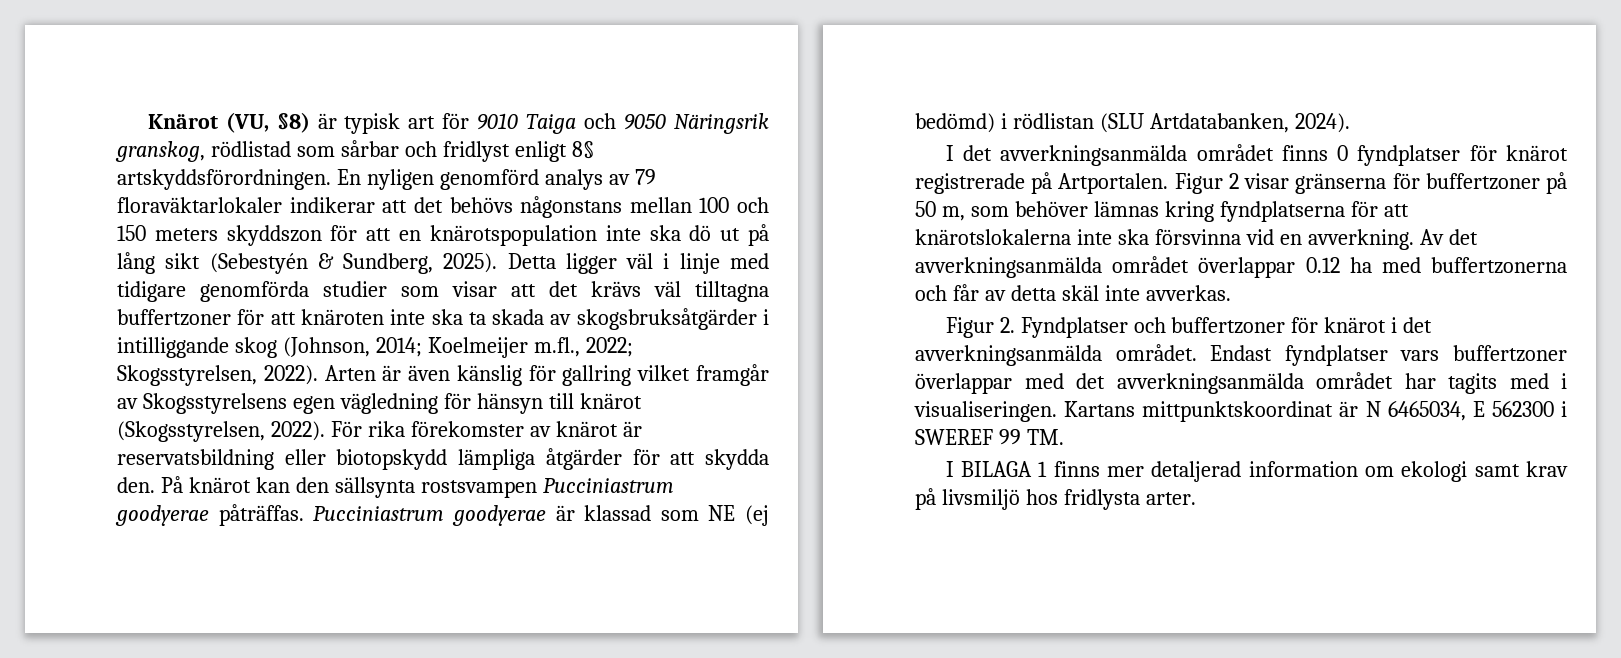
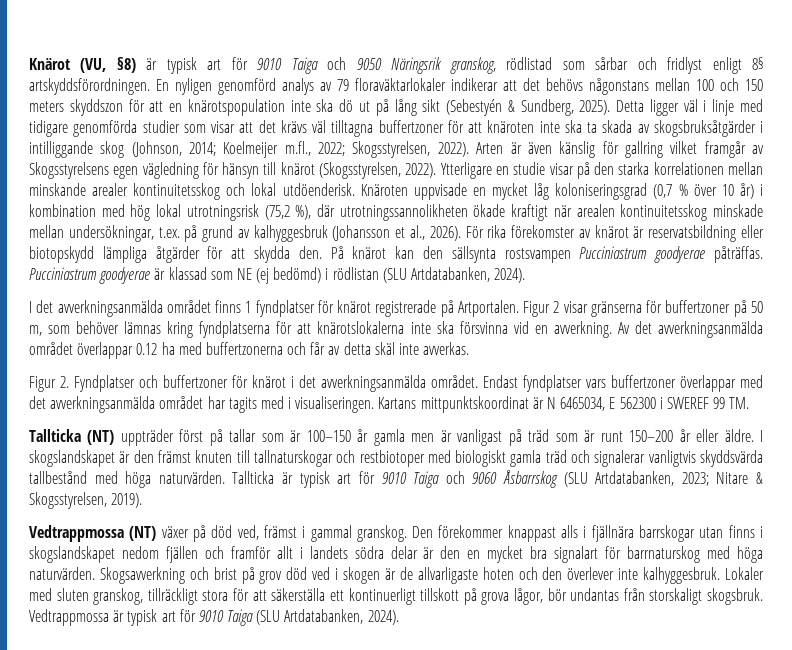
(325, 431) none -> [440,162,763,179] [29,183,764,200] [29,204,763,221] [29,225,461,242] Ytterligare en studie visar på den starka korrelationen mellan minskande arealer kontinuitetsskog och lokal utdöenderisk. Knäroten uppvisade en mycket låg koloniseringsgrad (0,7 % över 10 år) i kombination med hög lokal utrotningsrisk (75,2 %), där utrotningssannolikheten ökade kraftigt när arealen kontinuitetsskog minskade mellan undersökningar, t.ex. på grund av kalhyggesbruk (Johansson et al., 2026).
[1337,145,1349,161] 0 -> [245,301,252,313] 1
[945,461,1568,482] [915,488,1196,510] I BILAGA 1 finns mer detaljerad information om ekologi samt krav på livsmiljö hos fridlysta arter. -> [29,429,764,446] [29,450,763,467] [29,470,763,488] [29,492,143,509] [29,525,763,542] [29,546,764,563] [29,567,765,584] [29,588,763,605] [29,609,399,626] Tallticka (NT) uppträder först på tallar som är 100–150 år gamla men är vanligast på träd som är runt 150–200 år eller äldre. I skogslandskapet är den främst knuten till tallnaturskogar och restbiotoper med biologiskt gamla träd och signalerar vanligtvis skyddsvärda tallbestånd med höga naturvärden. Tallticka är typisk art för 9010 Taiga och 9060 Åsbarrskog (SLU Artdatabanken, 2023; Nitare & Skogsstyrelsen, 2019). // Vedtrappmossa (NT) växer på död ved, främst i gammal granskog. Den förekommer knappast alls i fjällnära barrskogar utan finns i skogslandskapet nedom fjällen och framför allt i landets södra delar är den en mycket bra signalart för barrnaturskog med höga naturvärden. Skogsavverkning och brist på grov död ved i skogen är de allvarligaste hoten och den överlever inte kalhyggesbruk. Lokaler med sluten granskog, tillräckligt stora för att säkerställa ett kontinuerligt tillskott på grova lågor, bör undantas från storskaligt skogsbruk. Vedtrappmossa är typisk art för 9010 Taiga (SLU Artdatabanken, 2024).

